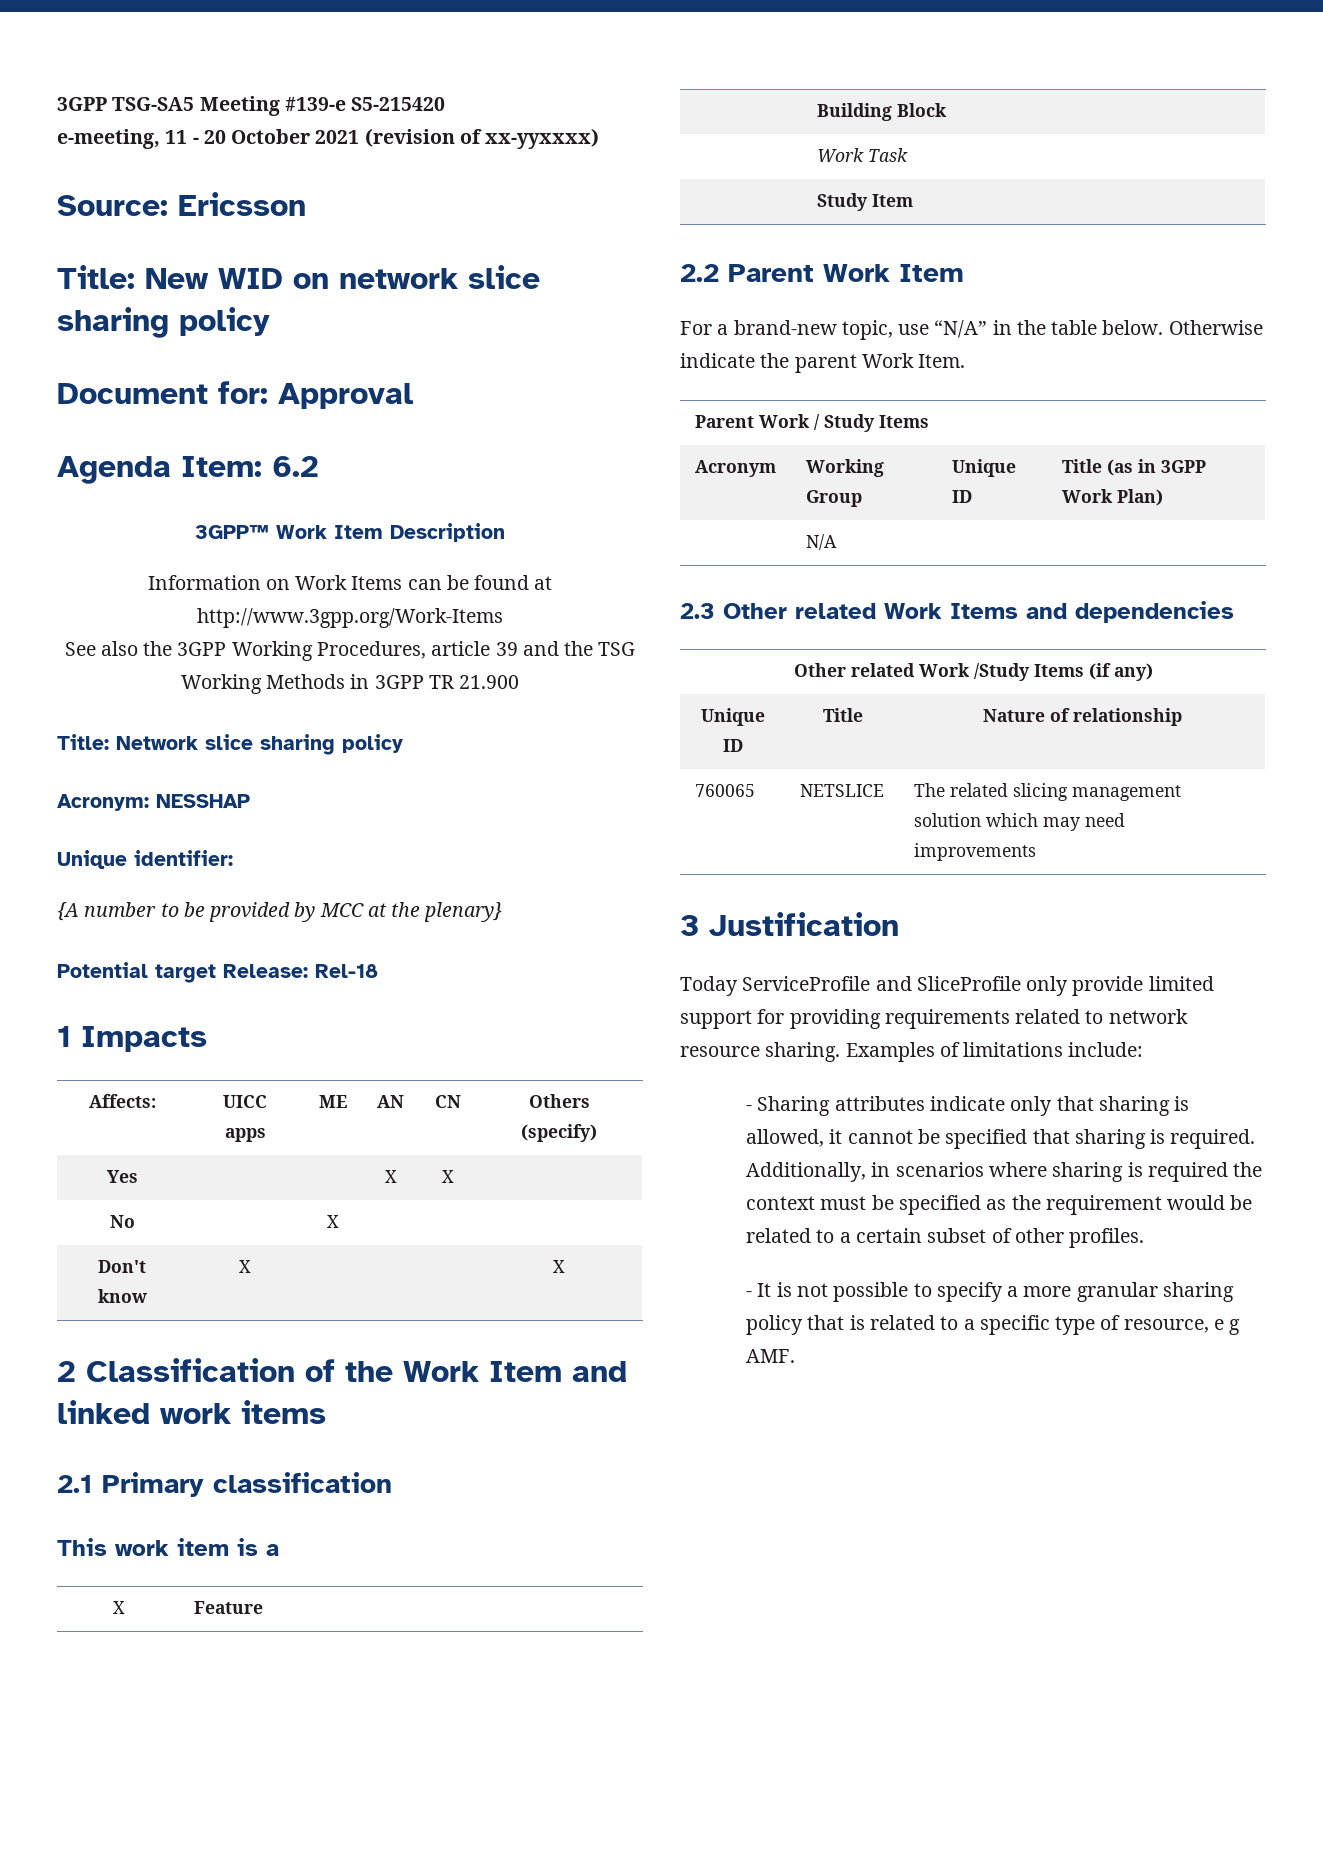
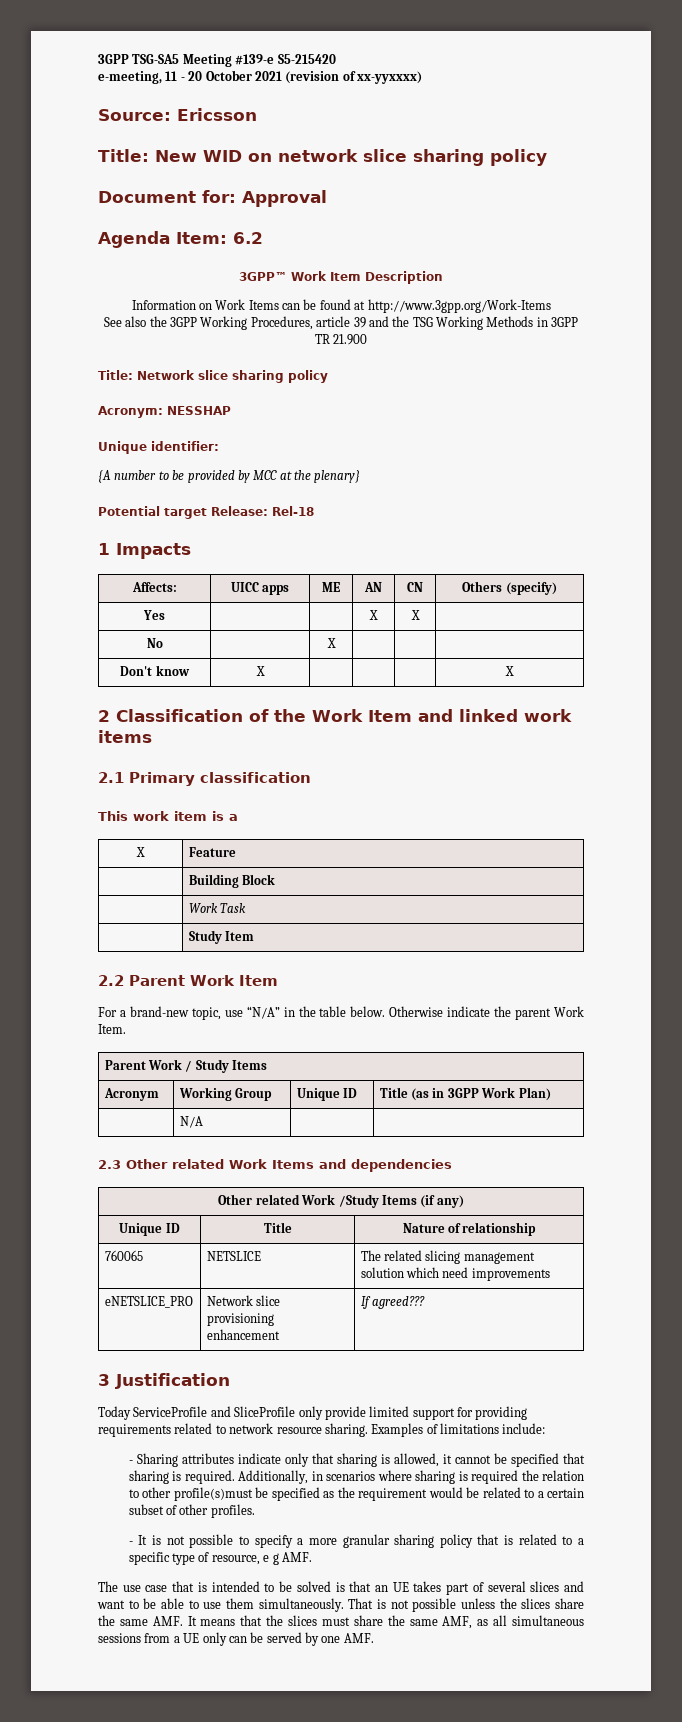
[1042,817,1080,831] may -> (440, 1272) none
(1036, 852) none -> [104,1296,193,1308] [206,1295,281,1306] [206,1313,274,1326] [206,1329,280,1340] [360,1296,426,1309] // eNETSLICE_PRO | Network slice provisioning enhancement | If agreed???
[746,1196,867,1210] context must -> [542,1470,585,1481] [128,1487,253,1501] relation to other profile(s)must
(796, 1356) none -> [98,1581,585,1595] [97,1598,585,1612] [98,1615,585,1629] [98,1632,374,1646] // The use case that is intended to be solved is that an UE takes part of several slices and want to be able to use them simultaneously. That is not possible unless the slices share the same AMF. It means that the slices must share the same AMF, as all simultaneous sessions from a UE only can be served by one AMF.

